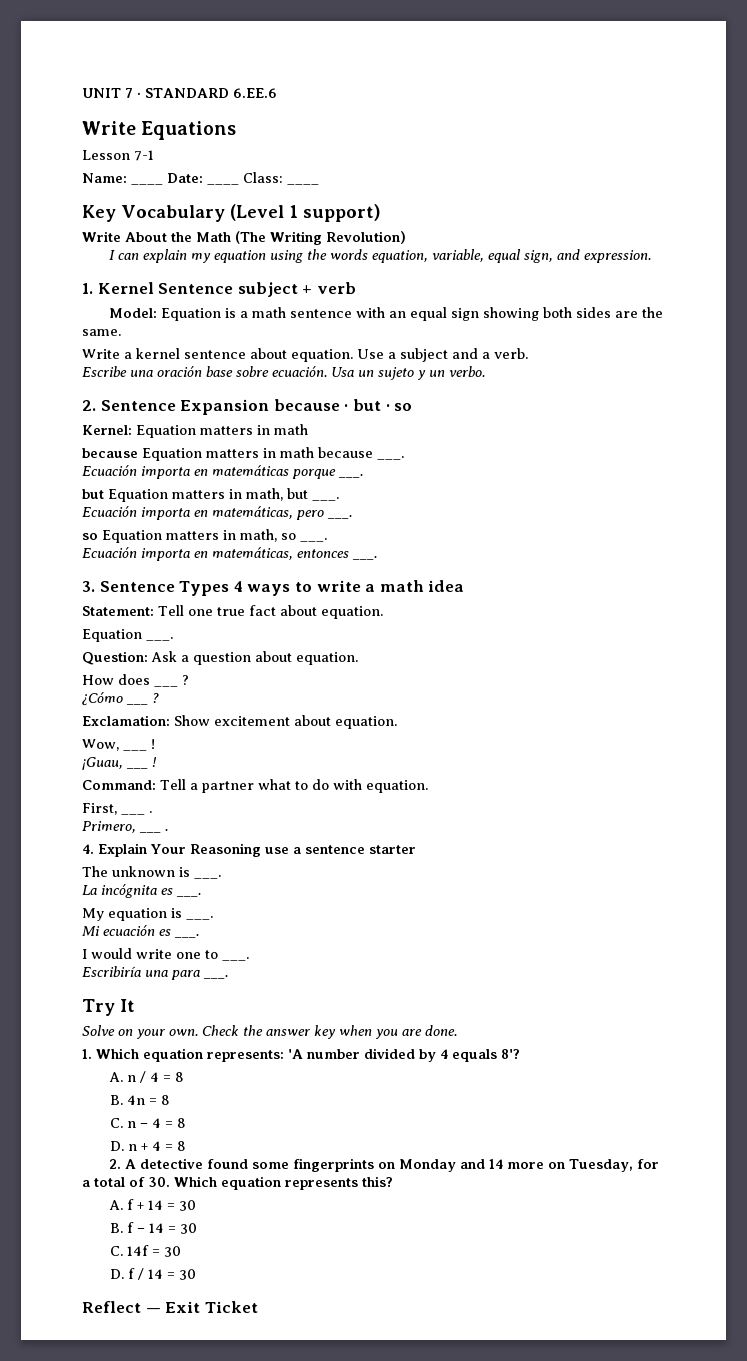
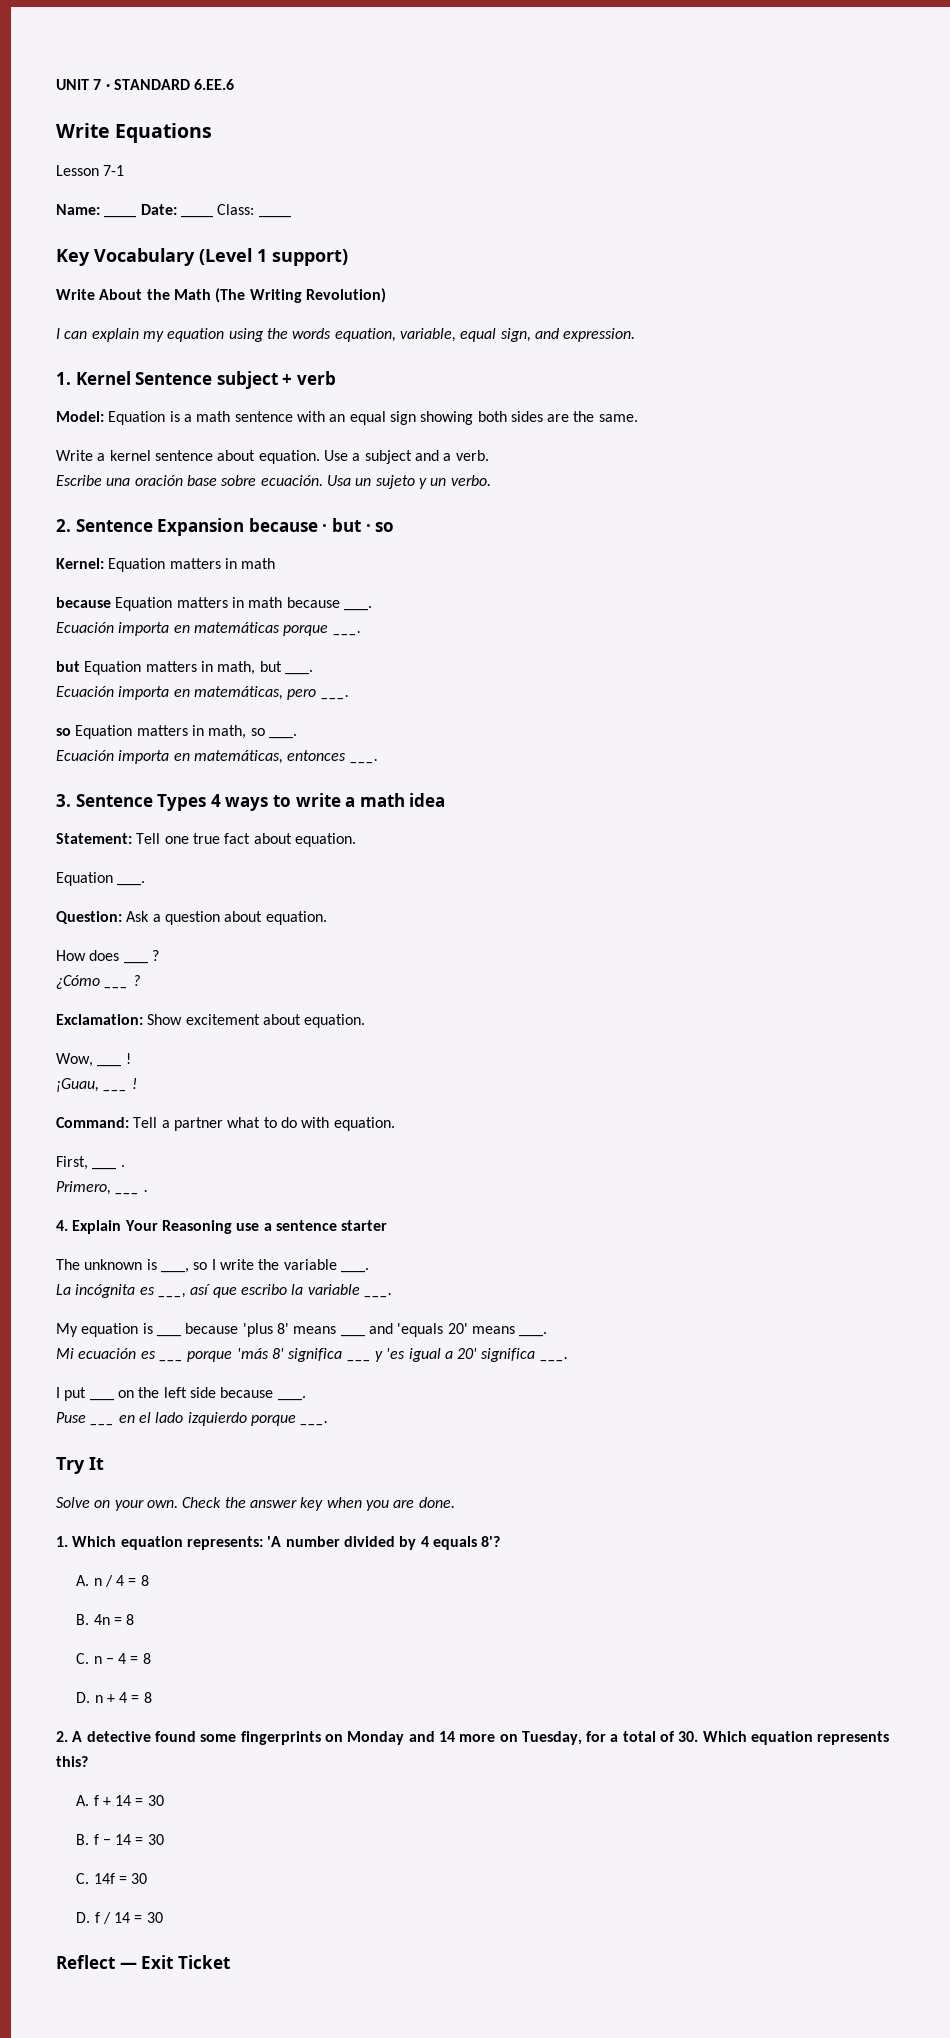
[194,875,221,879] [82,884,201,898] [82,908,213,921] [82,925,199,938] [82,948,249,961] [82,966,200,980] ___. // La incógnita es ___. // My equation is ___. // Mi ecuación es ___. // I would write one to ___. // Escribiría una para -> [160,1259,369,1273] [56,1284,392,1298] [56,1323,153,1337] [156,1334,181,1337] [185,1323,337,1337] [340,1334,365,1337] [368,1323,548,1337] [56,1348,156,1359] [158,1348,568,1362] [56,1387,114,1401] [117,1387,306,1401] [56,1412,86,1423] [90,1423,115,1426] [118,1412,296,1426] ___, so I write the variable ___. // La incógnita es ___, así que escribo la variable ___. // My equation is ___ because 'plus 8' means ___ and 'equals 20' means ___. // Mi ecuación es ___ porque 'más 8' significa ___ y 'es igual a 20' significa ___. // I put ___ on the left side because ___. // Puse ___ en el lado izquierdo porque

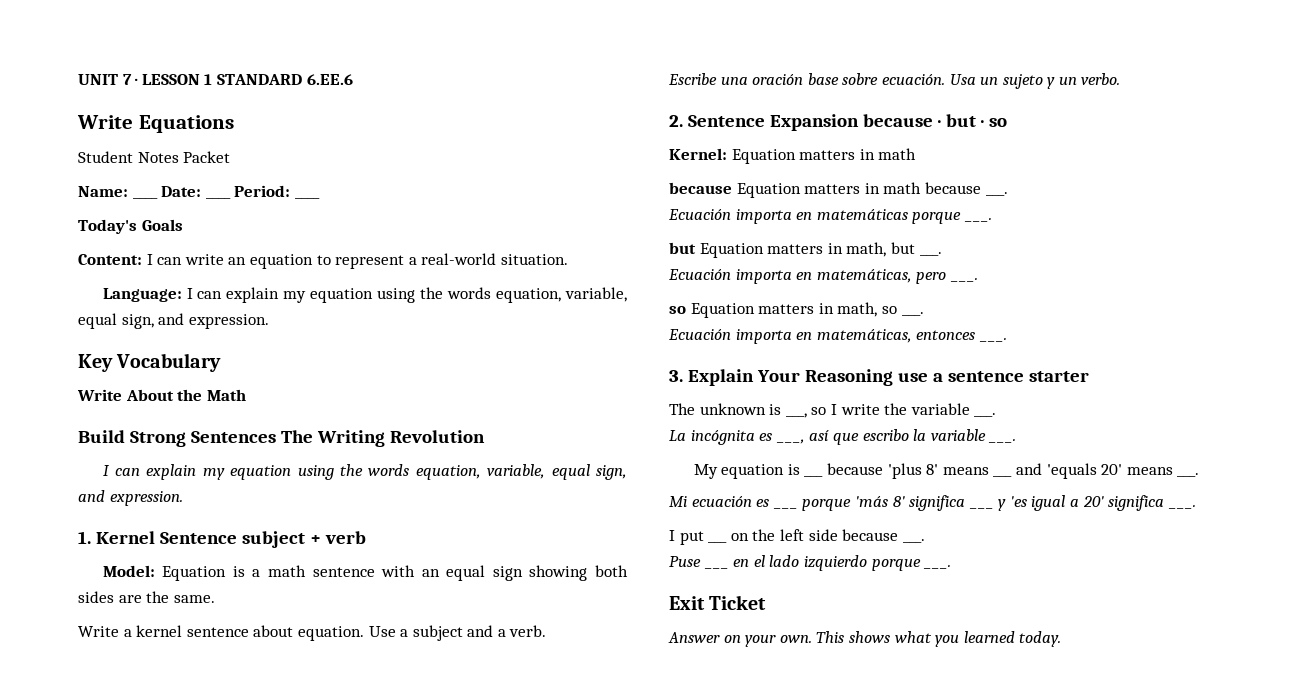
(110, 87) none -> [141,74,213,85] LESSON 1
[56,165,125,176] Lesson 7-1 -> [78,151,231,163] Student Notes Packet
[217,204,255,215] [258,215,291,218] Class: ____ -> [234,185,291,197] [294,197,320,199] [78,219,183,234] [78,253,568,269] [102,287,627,303] [78,313,269,329] Period: ____ // Today's Goals // Content: I can write an equation to represent a real-world situation. // Language: I can explain my equation using the words equation, variable, equal sign, and expression.
[199,248,348,266] (Level 1 support) -> (222, 362) none
[215,288,386,303] (The Writing Revolution) -> [78,430,485,447] // Build Strong Sentences The Writing Revolution
[75,793,446,811] [56,833,356,847] [56,872,146,886] [56,911,327,925] [56,950,120,961] [123,961,148,964] [151,950,159,961] [56,975,129,989] [132,975,140,986] [56,1014,366,1028] [56,1053,122,1067] [125,1053,131,1064] [56,1078,128,1092] [131,1078,137,1089] [56,1117,395,1131] [56,1156,117,1170] [120,1165,125,1167] [56,1181,140,1195] [143,1190,148,1192] [56,1220,68,1231] Sentence Types 4 ways to write a math idea // Statement: Tell one true fact about equation. // Equation ___. // Question: Ask a question about equation. // How does ___ ? // ¿Cómo ___ ? // Exclamation: Show excitement about equation. // Wow, ___ ! // ¡Guau, ___ ! // Command: Tell a partner what to do with equation. // First, ___ . // Primero, ___ . // 4. -> (683, 376) none
[56,1457,104,1474] [56,1497,455,1511] [56,1536,501,1550] [76,1575,149,1587] [76,1614,135,1625] [76,1653,151,1664] [76,1692,152,1703] [56,1731,890,1745] [56,1756,88,1767] [76,1795,164,1806] [76,1834,164,1845] [76,1873,148,1884] [76,1912,163,1924] [56,1955,230,1969] Try It // Solve on your own. Check the answer key when you are done. // 1. Which equation represents: 'A number divided by 4 equals 8'? // A. n / 4 = 8 // B. 4n = 8 // C. n − 4 = 8 // D. n + 4 = 8 // 2. A detective found some fingerprints on Monday and 14 more on Tuesday, for a total of 30. Which equation represents this? // A. f + 14 = 30 // B. f − 14 = 30 // C. 14f = 30 // D. f / 14 = 30 // Reflect — Exit Ticket -> [669,595,767,610] [668,631,1062,647] Exit Ticket // Answer on your own. This shows what you learned today.

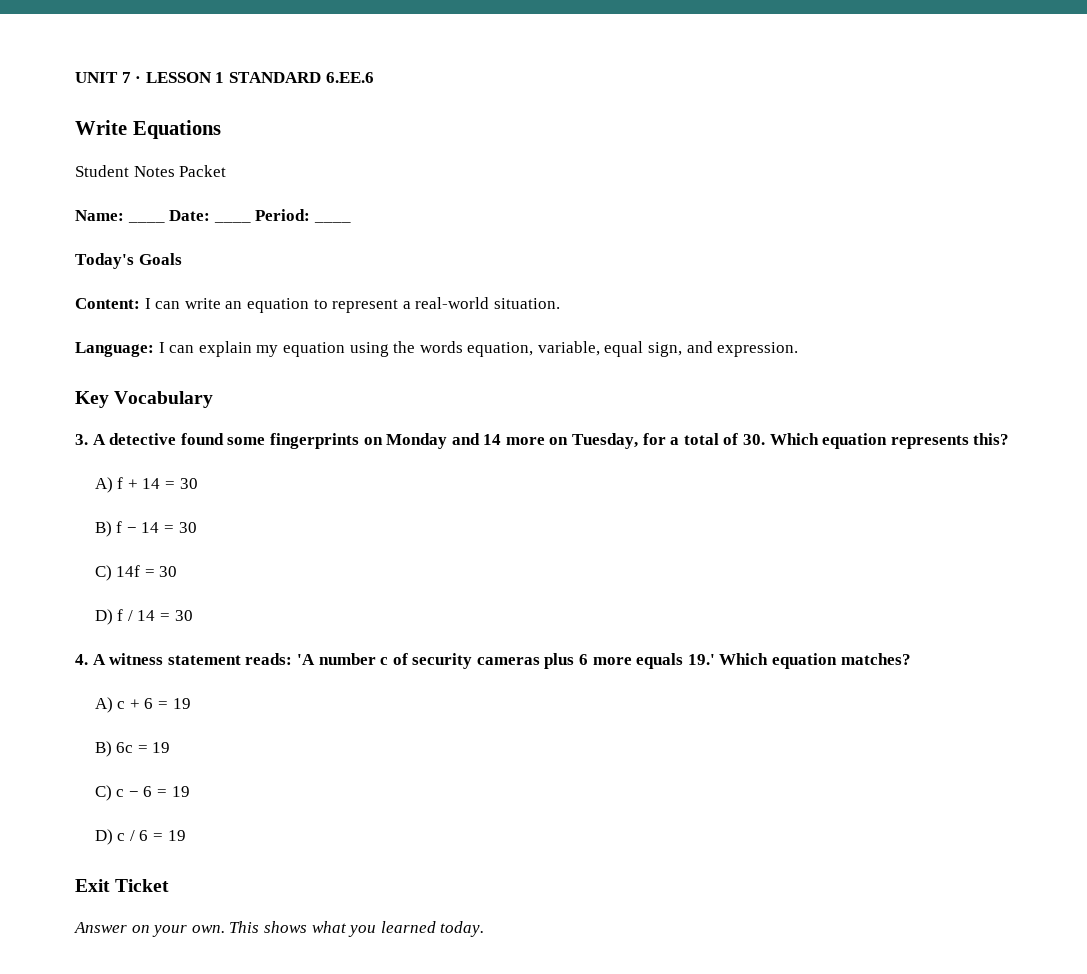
[77,389,246,401] [78,430,485,447] [102,464,628,480] [78,490,183,506] [78,531,366,548] [102,565,628,581] [78,591,215,603] [78,625,547,641] [668,73,1121,89] [669,114,1007,131] [669,148,917,164] [669,182,1008,198] [668,209,992,224] [669,242,942,258] [668,269,978,284] [669,302,924,318] [668,329,1007,344] [669,369,1089,386] [669,403,997,418] [669,429,1017,445] [693,464,800,479] [804,475,824,477] [826,463,989,479] [993,475,1013,477] [1015,463,1200,479] [669,496,770,507] [772,495,1196,511] [669,530,728,545] [730,529,925,543] [669,556,701,567] [703,567,729,569] [733,555,952,571] Write About the Math // Build Strong Sentences The Writing Revolution // I can explain my equation using the words equation, variable, equal sign, and expression. // 1. Kernel Sentence subject + verb // Model: Equation is a math sentence with an equal sign showing both sides are the same. // Write a kernel sentence about equation. Use a subject and a verb. // Escribe una oración base sobre ecuación. Usa un sujeto y un verbo. // 2. Sentence Expansion because · but · so // Kernel: Equation matters in math // because Equation matters in math because ___. // Ecuación importa en matemáticas porque ___. // but Equation matters in math, but ___. // Ecuación importa en matemáticas, pero ___. // so Equation matters in math, so ___. // Ecuación importa en matemáticas, entonces ___. // 3. Explain Your Reasoning use a sentence starter // The unknown is ___, so I write the variable ___. // La incógnita es ___, así que escribo la variable ___. // My equation is ___ because 'plus 8' means ___ and 'equals 20' means ___. // Mi ecuación es ___ porque 'más 8' significa ___ y 'es igual a 20' significa ___. // I put ___ on the left side because ___. // Puse ___ en el lado izquierdo porque ___. -> [75,433,1010,449] [94,477,198,493] [94,521,197,537] [94,565,178,581] [94,609,193,625] [75,653,911,669] [94,697,191,713] [94,741,171,757] [94,785,190,801] [94,829,186,845] 3. A detective found some fingerprints on Monday and 14 more on Tuesday, for a total of 30. Which equation represents this? // A) f + 14 = 30 // B) f − 14 = 30 // C) 14f = 30 // D) f / 14 = 30 // 4. A witness statement reads: 'A number c of security cameras plus 6 more equals 19.' Which equation matches? // A) c + 6 = 19 // B) 6c = 19 // C) c − 6 = 19 // D) c / 6 = 19

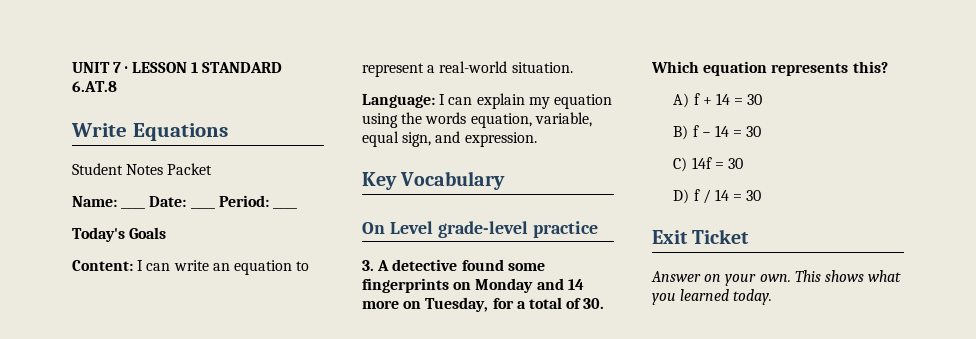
[325,72,374,83] 6.EE.6 -> [72,81,117,92] 6.AT.8
(214, 399) none -> [362,221,598,238] // On Level grade-level practice
[75,653,911,669] [94,697,191,713] [94,741,171,757] [94,785,190,801] [94,829,186,845] // 4. A witness statement reads: 'A number c of security cameras plus 6 more equals 19.' Which equation matches? // A) c + 6 = 19 // B) 6c = 19 // C) c − 6 = 19 // D) c / 6 = 19 -> (762, 195) none

